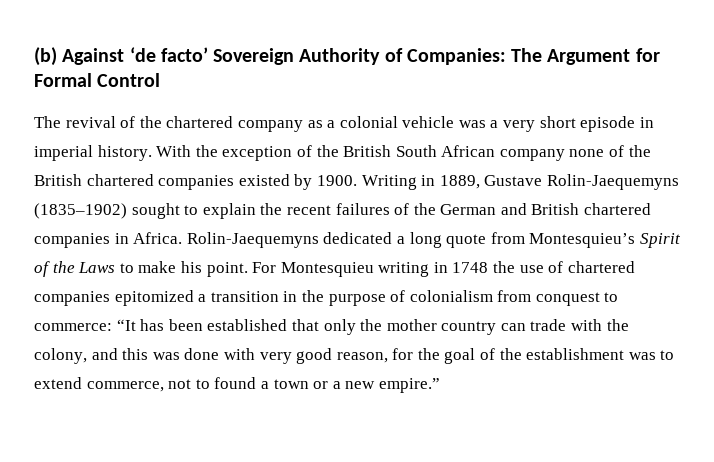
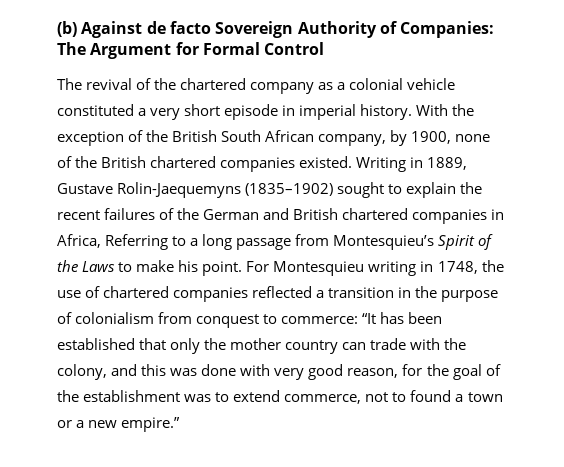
[129,47,208,62] ‘de facto’ -> [146,21,211,34] de facto
[458,120,486,128] was -> [57,104,134,116] constituted
[499,149,565,161] company -> [318,130,452,146] company, by 1900,
[238,174,357,190] existed by 1900. -> [299,156,353,168] existed.
[133,232,393,248] Africa. Rolin-Jaequemyns dedicated -> [57,234,187,250] Africa, Referring to
[446,234,487,248] quote -> [236,238,292,250] passage
[452,262,489,273] 1748 -> [437,261,478,274] 1748,
[114,290,194,306] epitomized -> [252,286,313,298] reflected

